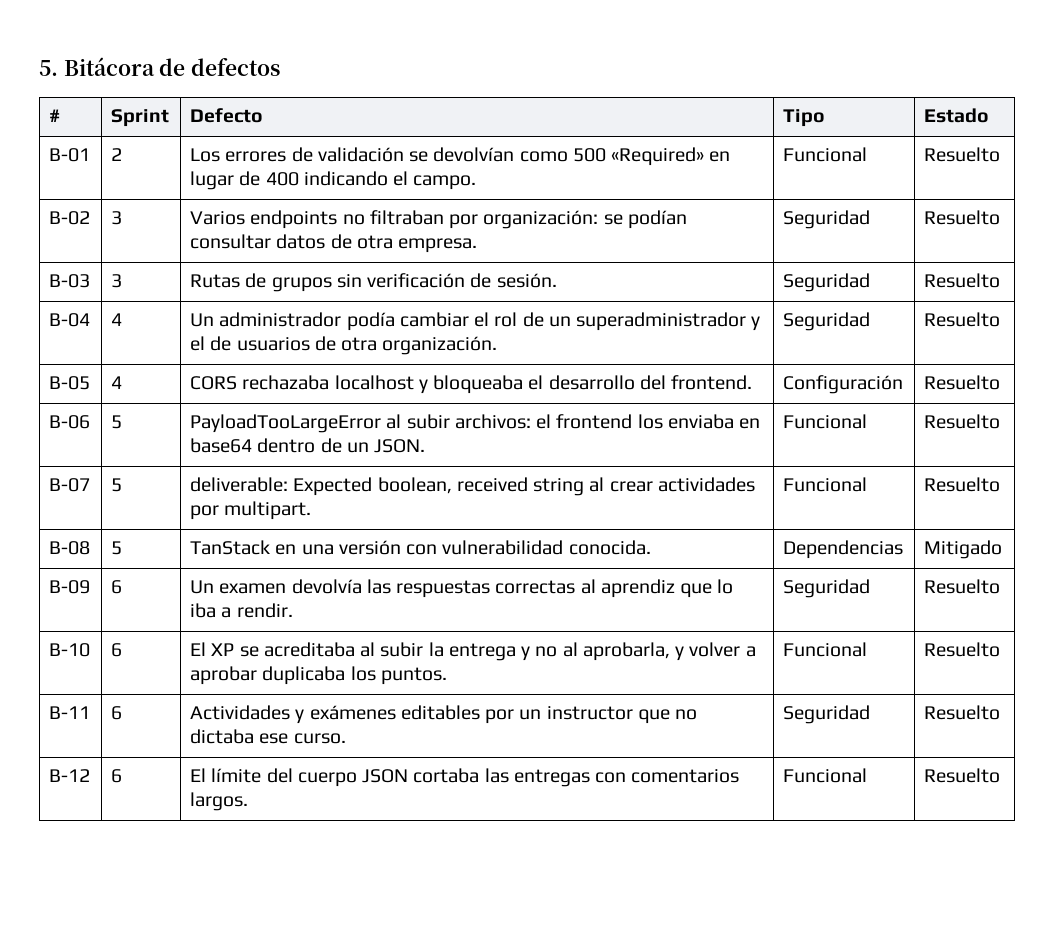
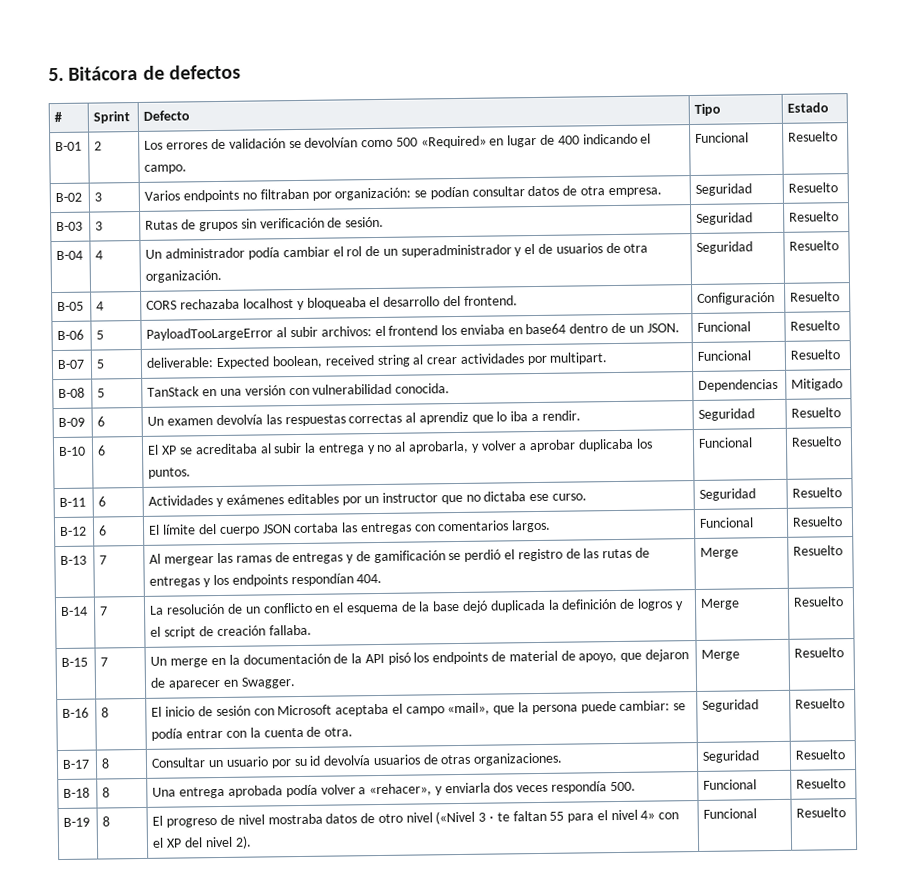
(1001, 775) none -> [60,555,88,565] [99,555,108,565] [149,547,650,566] [149,573,383,588] [700,547,740,559] [793,545,844,556] [60,606,89,616] [99,606,109,616] [149,598,684,615] [150,624,312,639] [700,598,741,610] [793,596,845,607] [61,657,89,667] [100,657,109,667] [150,649,689,668] [150,677,296,690] [701,649,741,661] [794,647,845,658] [62,707,90,718] [101,707,110,718] [151,700,687,717] [151,726,354,741] [702,699,760,712] [795,698,846,709] [62,759,91,769] [101,758,111,769] [151,752,564,769] [702,750,761,763] [795,749,846,760] [63,787,91,798] [102,787,111,798] [152,781,636,799] [703,779,758,790] [796,778,847,789] [63,817,91,827] [102,816,111,827] [152,809,680,828] [152,835,252,849] [703,808,758,819] [796,807,847,818] // B-13 | 7 | Al mergear las ramas de entregas y de gamificación se perdió el registro de las rutas de entregas y los endpoints respondían 404. | Merge | Resuelto // B-14 | 7 | La resolución de un conflicto en el esquema de la base dejó duplicada la definición de logros y el script de creación fallaba. | Merge | Resuelto // B-15 | 7 | Un merge en la documentación de la API pisó los endpoints de material de apoyo, que dejaron de aparecer en Swagger. | Merge | Resuelto // B-16 | 8 | El inicio de sesión con Microsoft aceptaba el campo «mail», que la persona puede cambiar: se podía entrar con la cuenta de otra. | Seguridad | Resuelto // B-17 | 8 | Consultar un usuario por su id devolvía usuarios de otras organizaciones. | Seguridad | Resuelto // B-18 | 8 | Una entrega aprobada podía volver a «rehacer», y enviarla dos veces respondía 500. | Funcional | Resuelto // B-19 | 8 | El progreso de nivel mostraba datos de otro nivel («Nivel 3 · te faltan 55 para el nivel 4» con el XP del nivel 2). | Funcional | Resuelto

